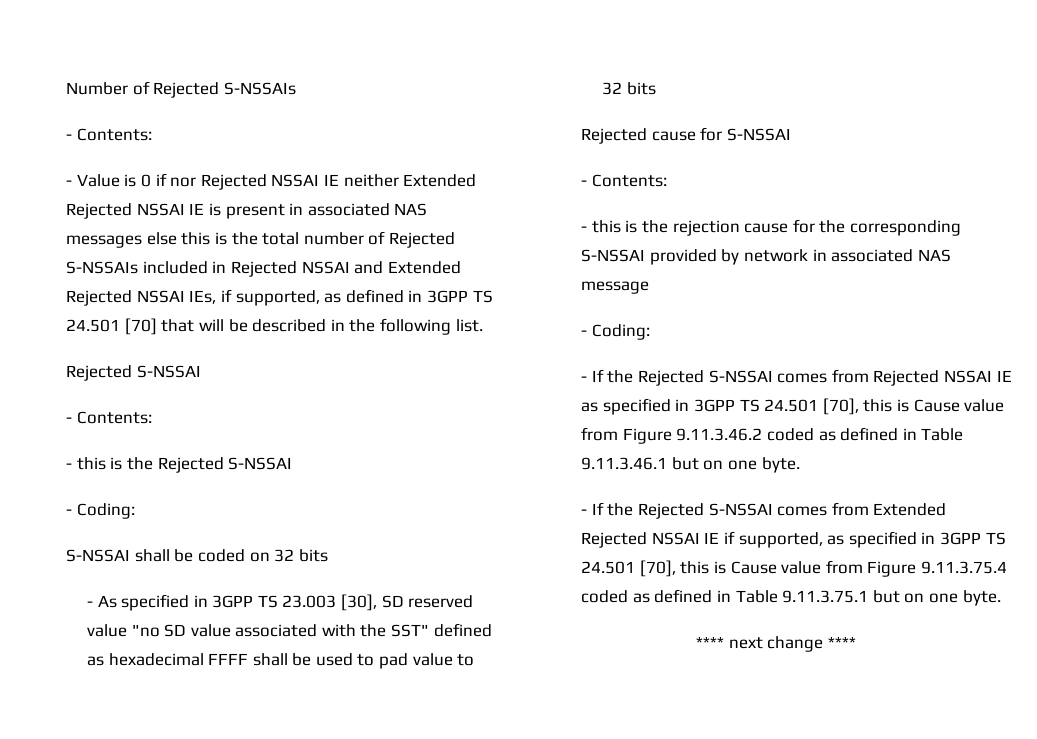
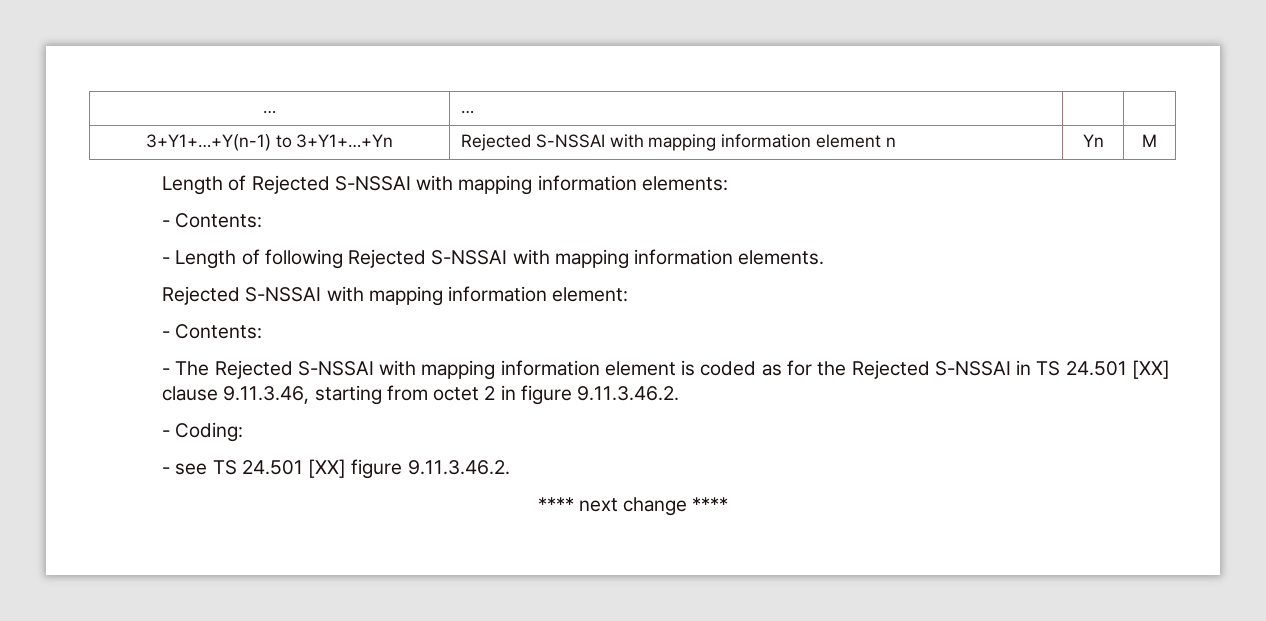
[66,81,297,98] [66,128,152,141] [66,173,477,190] [66,203,428,219] [66,231,456,248] [66,261,461,277] [66,289,493,306] [66,318,483,335] [66,365,201,381] [66,411,152,424] [66,457,293,473] [66,503,135,519] [66,549,328,562] [86,594,474,611] [86,623,492,637] [86,653,475,669] [601,82,656,95] [581,127,792,144] [581,174,667,187] [581,219,962,236] [581,249,951,265] [581,281,650,294] [581,324,650,340] [581,369,1012,386] [581,398,1005,415] [581,427,964,444] [581,457,800,473] [581,502,947,519] [581,531,1006,548] [581,560,1008,577] [581,589,1001,606] Number of Rejected S-NSSAIs // - Contents: // - Value is 0 if nor Rejected NSSAI IE neither Extended Rejected NSSAI IE is present in associated NAS messages else this is the total number of Rejected S-NSSAIs included in Rejected NSSAI and Extended Rejected NSSAI IEs, if supported, as defined in 3GPP TS 24.501 [70] that will be described in the following list. // Rejected S-NSSAI // - Contents: // - this is the Rejected S-NSSAI // - Coding: // S-NSSAI shall be coded on 32 bits // - As specified in 3GPP TS 23.003 [30], SD reserved value "no SD value associated with the SST" defined as hexadecimal FFFF shall be used to pad value to 32 bits // Rejected cause for S-NSSAI // - Contents: // - this is the rejection cause for the corresponding S-NSSAI provided by network in associated NAS message // - Coding: // - If the Rejected S-NSSAI comes from Rejected NSSAI IE as specified in 3GPP TS 24.501 [70], this is Cause value from Figure 9.11.3.46.2 coded as defined in Table 9.11.3.46.1 but on one byte. // - If the Rejected S-NSSAI comes from Extended Rejected NSSAI IE if supported, as specified in 3GPP TS 24.501 [70], this is Cause value from Figure 9.11.3.75.4 coded as defined in Table 9.11.3.75.1 but on one byte. -> [263,110,276,114] [461,110,475,114] [145,134,394,151] [461,134,896,151] [1082,134,1104,147] [1142,134,1157,147] [162,175,728,195] [162,213,263,228] [162,249,825,269] [162,286,629,306] [162,324,263,339] [162,360,1170,380] [162,385,680,405] [162,422,244,442] [162,459,510,479] … | … | | // 3+Y1+…+Y(n-1) to 3+Y1+…+Yn | Rejected S-NSSAI with mapping information element n | Yn | M // Length of Rejected S-NSSAI with mapping information elements: // - Contents: // - Length of following Rejected S-NSSAI with mapping information elements. // Rejected S-NSSAI with mapping information element: // - Contents: // - The Rejected S-NSSAI with mapping information element is coded as for the Rejected S-NSSAI in TS 24.501 [XX] clause 9.11.3.46, starting from octet 2 in figure 9.11.3.46.2. // - Coding: // - see TS 24.501 [XX] figure 9.11.3.46.2.

